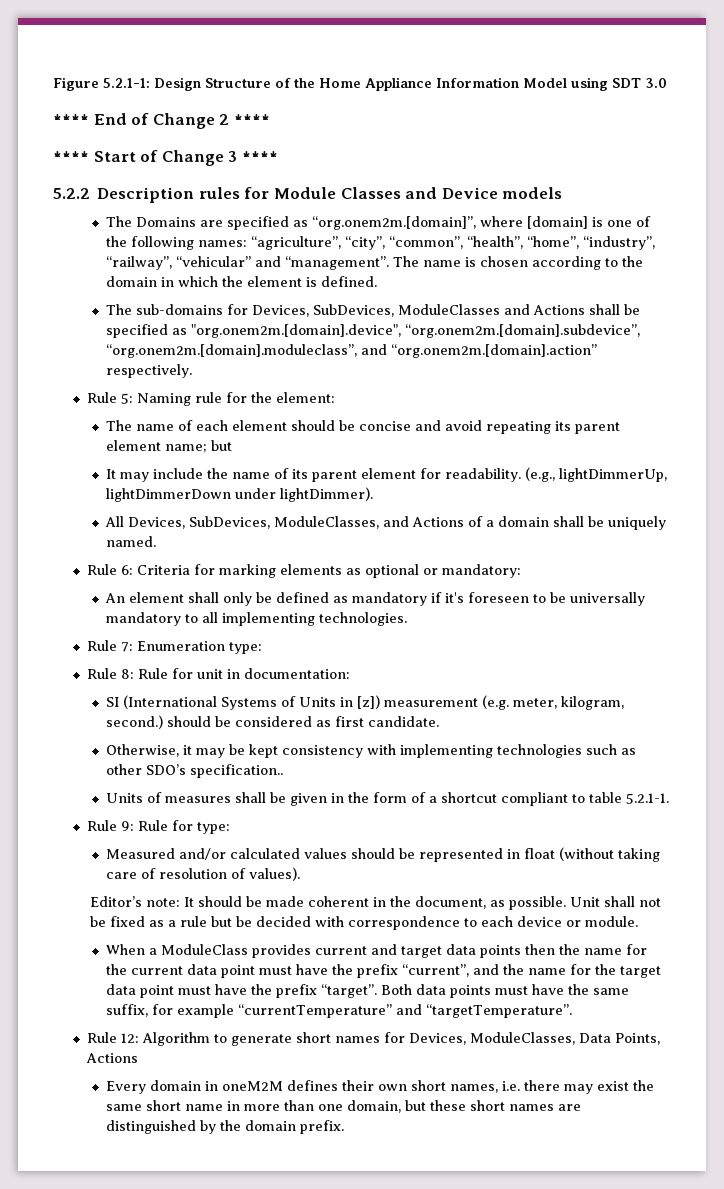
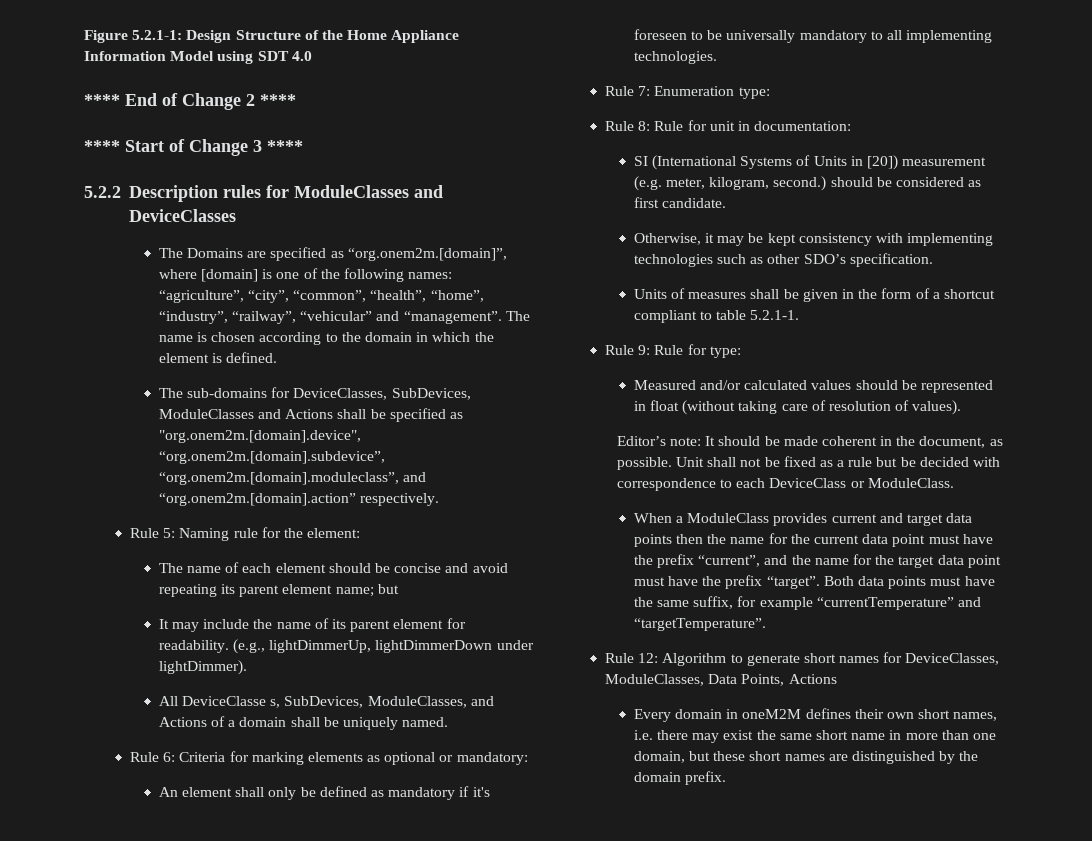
[645,78,667,88] 3.0 -> [291,51,312,61] 4.0
[274,187,563,199] Module Classes and Device models -> [293,185,443,198] [128,209,236,222] ModuleClasses and DeviceClasses
[251,305,309,317] Devices, -> [293,388,388,400] DeviceClasses,
[127,517,185,529] Devices, -> [182,696,281,708] DeviceClasse s,
[356,695,380,709] [z]) -> [866,155,898,170] [20])
[189,764,283,778] specification.. -> [849,253,933,267] specification.
[516,916,638,927] device or module. -> [769,478,954,488] DeviceClass or ModuleClass.
[409,1033,467,1045] Devices, -> [905,653,1000,665] DeviceClasses,

